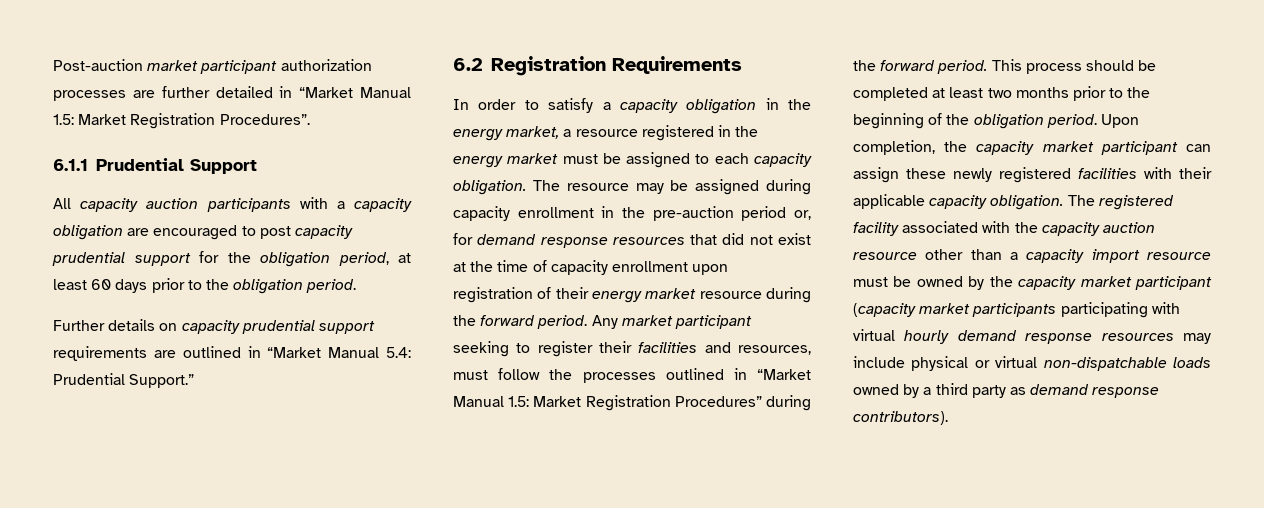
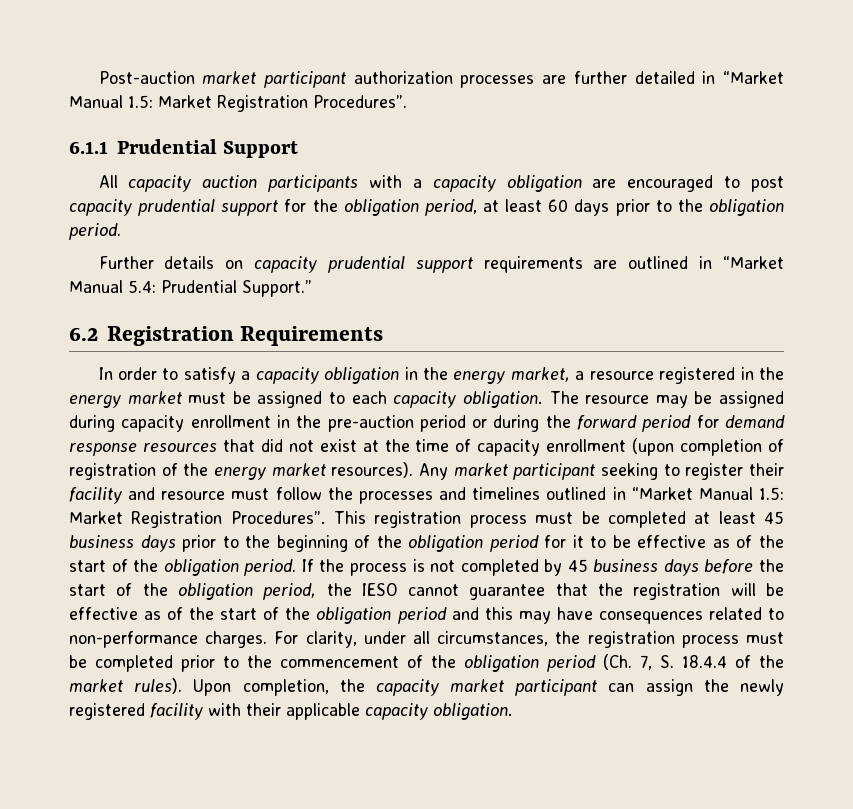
[794,210,811,220] or, -> [472,415,692,432] or during the forward period
[692,264,729,275] upon -> [632,438,785,456] (upon completion of
[555,287,811,303] [453,315,588,329] their energy market resource during the forward period. -> [183,462,414,480] the energy market resources).
[638,342,811,355] facilities and resources, -> [69,487,226,504] facility and resource
(656, 377) none -> [439,487,541,500] and timelines
[674,395,811,411] [853,59,1134,74] Procedures” during the forward period. This process should -> [230,511,574,528] Procedures”. This registration process must
[987,87,1069,98] two months -> [764,511,785,524] [69,535,176,552] 45 business days
[1046,114,1097,128] period. -> [489,535,784,552] [69,559,784,576] [69,583,784,600] [69,607,785,624] [69,631,784,648] [69,654,784,672] [69,678,183,694] period for it to be effective as of the start of the obligation period. If the process is not completed by 45 business days before the start of the obligation period, the IESO cannot guarantee that the registration will be effective as of the start of the obligation period and this may have consequences related to non-performance charges. For clarity, under all circumstances, the registration process must be completed prior to the commencement of the obligation period (Ch. 7, S. 18.4.4 of the market rules).
[906,168,946,179] these -> [703,679,729,692] the
[1078,168,1137,179] facilities -> [150,703,203,720] facility
[1067,195,1174,210] [853,221,1155,236] [853,249,1211,263] [853,276,1212,290] [853,302,1180,318] [853,329,1211,344] [853,356,1211,371] [853,383,1160,398] [853,411,948,425] The registered facility associated with the capacity auction resource other than a capacity import resource must be owned by the capacity market participant (capacity market participants participating with virtual hourly demand response resources may include physical or virtual non-dispatchable loads owned by a third party as demand response contributors). -> (513, 711) none

